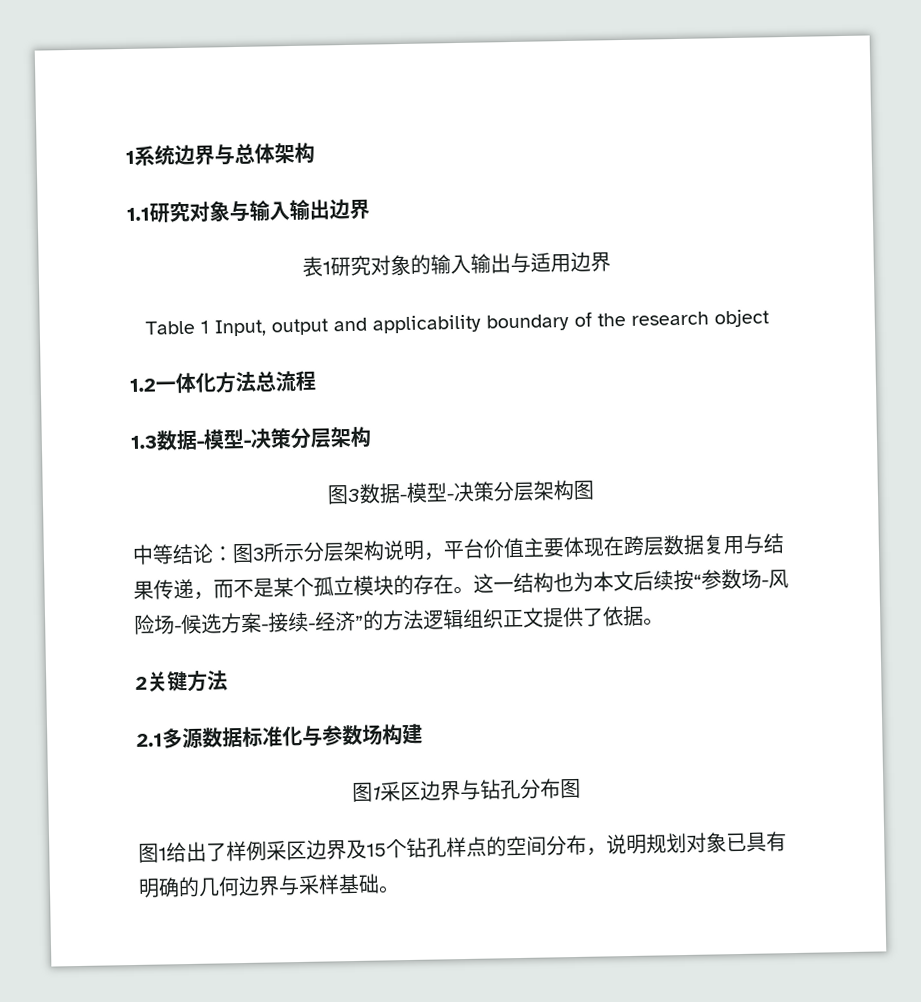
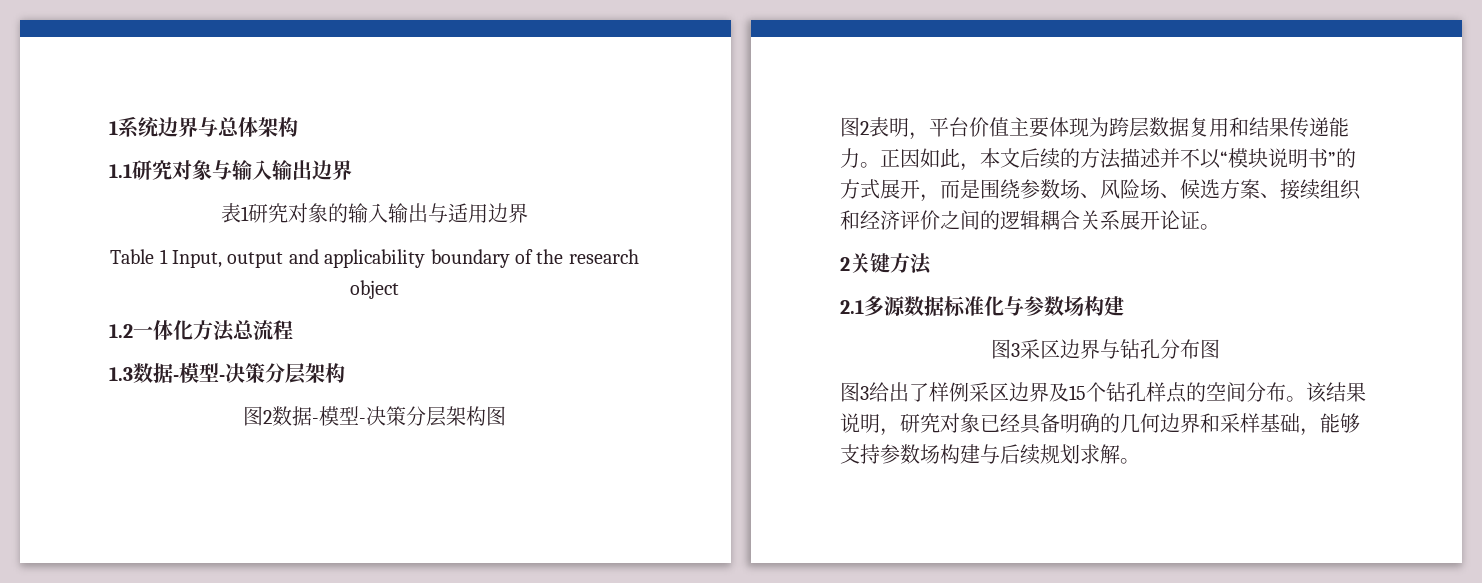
[346,488,360,503] 3 -> [263,410,272,424] 2
[132,540,405,565] 中等结论：图3所示分层架构说 -> [840,117,889,137] 图2表
[603,536,625,557] 在 -> [1089,117,1109,137] 为
[743,533,765,554] 与 -> [1229,117,1249,137] 和
[193,568,789,600] [134,605,644,635] ，而不是某个孤立模块的存在。这一结构也为本文后续按“参数场-风险场-候选方案-接续-经济”的方法逻辑组织正文提供了依据 -> [1329,117,1349,137] [840,148,1356,171] [840,179,1361,202] [840,210,1200,230] 能力。正因如此，本文后续的方法描述并不以“模块说明书”的方式展开，而是围绕参数场、风险场、候选方案、接续组织和经济评价之间的逻辑耦合关系展开论证
[371,786,381,800] 1 -> [1011,343,1020,357] 3
[158,847,167,861] 1 -> [860,386,869,400] 3
[586,831,787,856] ，说明规划对象已具有 -> [1286,382,1366,403] [840,413,1060,436] 。该结果说明，研究对象已经具备
[278,874,300,896] 与 -> [1200,413,1220,433] 和
(380, 883) none -> [1300,413,1360,436] [840,444,1120,465] ，能够支持参数场构建与后续规划求解

